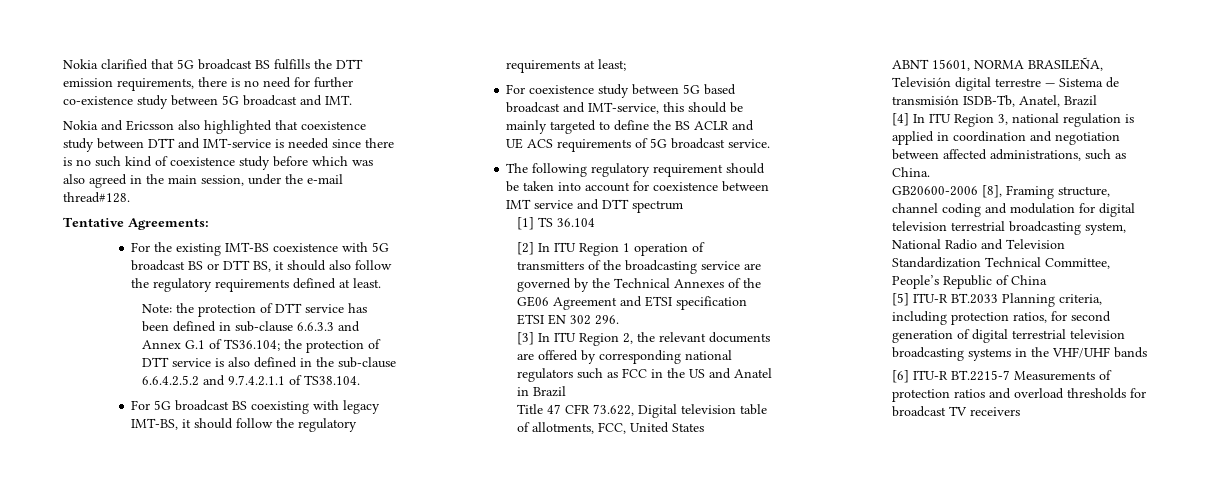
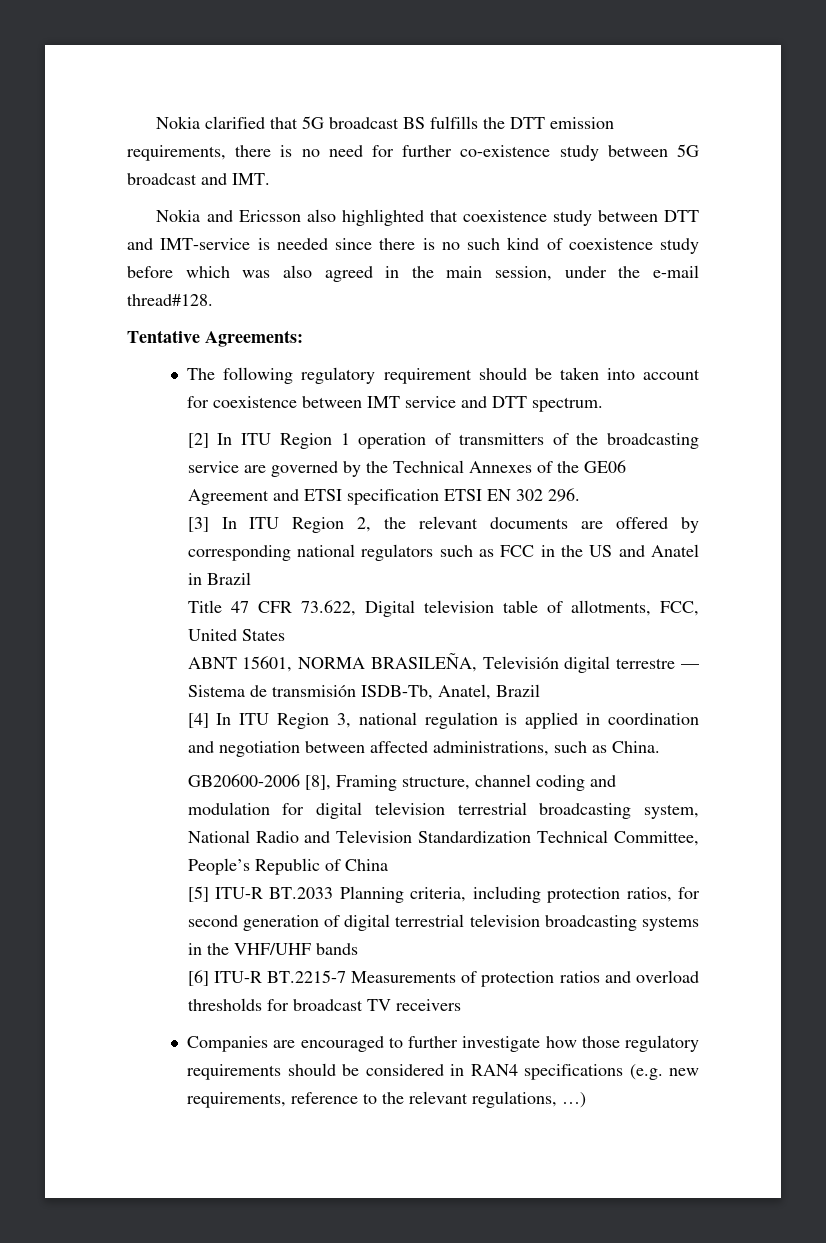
[131,242,390,256] [131,260,393,272] [131,278,382,292] [142,303,368,317] [142,321,361,332] [142,339,382,353] [142,357,397,368] [142,375,361,386] [131,400,381,414] [131,418,358,432] [506,59,627,73] [506,84,737,98] [506,102,744,114] [506,120,755,134] [506,138,771,152] // For the existing IMT-BS coexistence with 5G broadcast BS or DTT BS, it should also follow the regulatory requirements defined at least. // Note: the protection of DTT service has been defined in sub-clause 6.6.3.3 and Annex G.1 of TS36.104; the protection of DTT service is also defined in the sub-clause 6.6.4.2.5.2 and 9.7.4.2.1.1 of TS38.104. // For 5G broadcast BS coexisting with legacy IMT-BS, it should follow the regulatory requirements at least; // For coexistence study between 5G based broadcast and IMT-service, this should be mainly targeted to define the BS ACLR and UE ACS requirements of 5G broadcast service. -> (303, 338) none
[632,200,684,213] [517,217,596,230] spectrum // [1] TS 36.104 -> [532,397,604,412] spectrum.
(1021, 411) none -> [187,1035,699,1052] [187,1063,699,1080] [187,1091,587,1108] // Companies are encouraged to further investigate how those regulatory requirements should be considered in RAN4 specifications (e.g. new requirements, reference to the relevant regulations, …)

